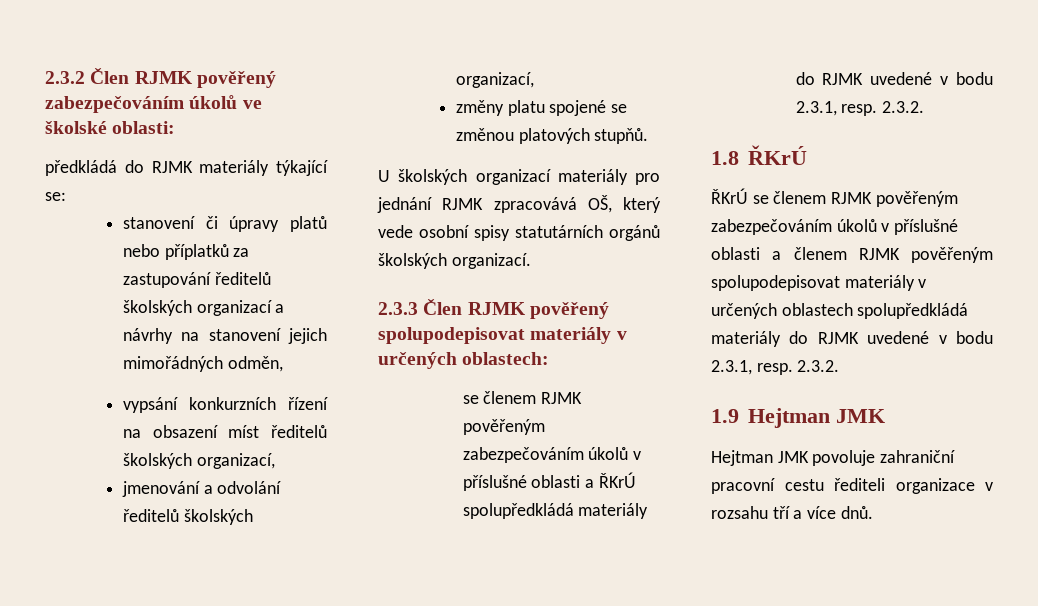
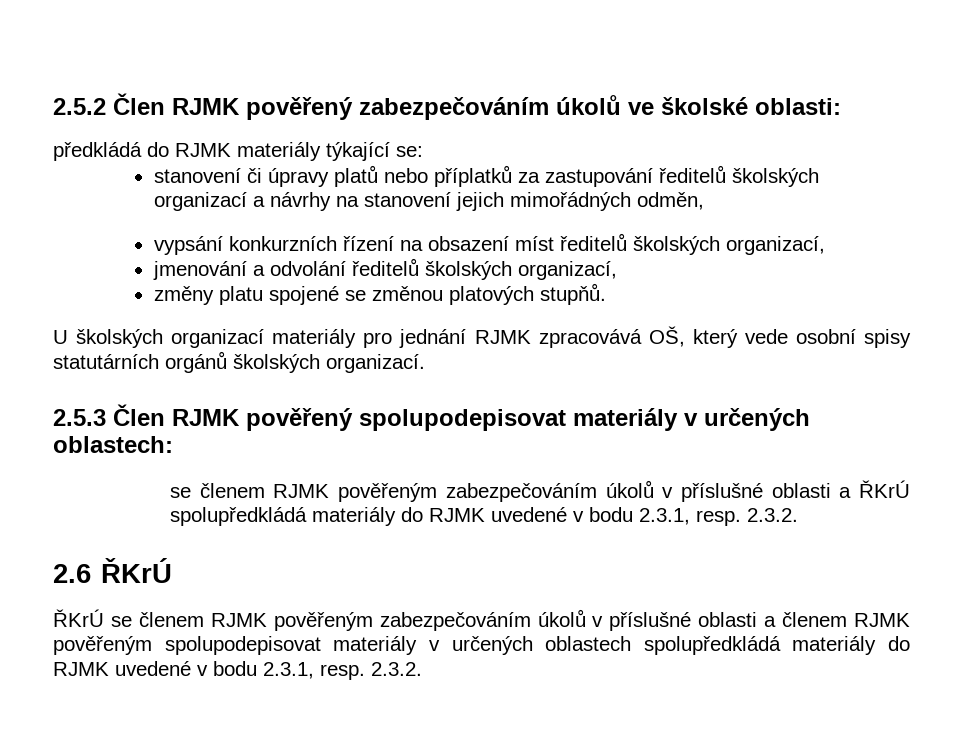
[45,71,85,84] 2.3.2 -> [53,98,106,115] 2.5.2
[378,302,418,315] 2.3.3 -> [53,409,106,426] 2.5.3
[711,151,739,165] 1.8 -> [53,564,91,583] 2.6
[711,408,885,428] [711,450,956,466] [711,478,993,494] [711,506,873,519] // 1.9 Hejtman JMK // Hejtman JMK povoluje zahraniční pracovní cestu řediteli organizace v rozsahu tří a více dnů. -> (422, 669) none

